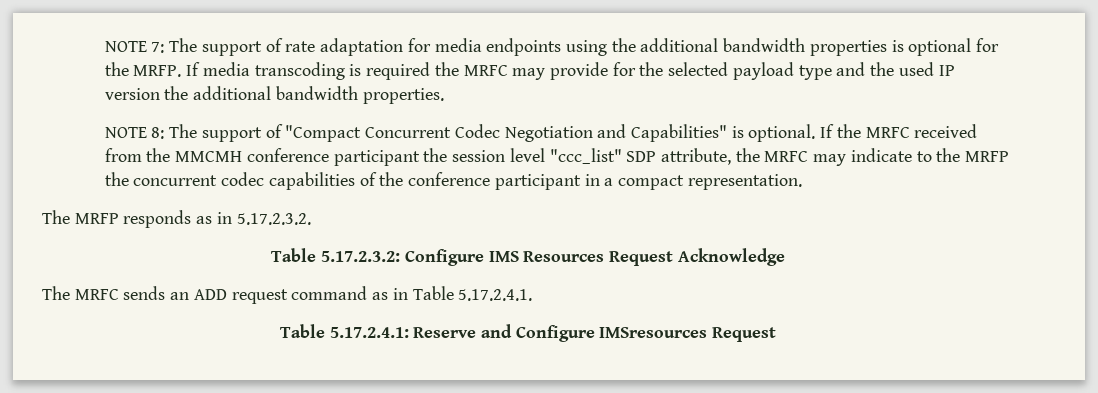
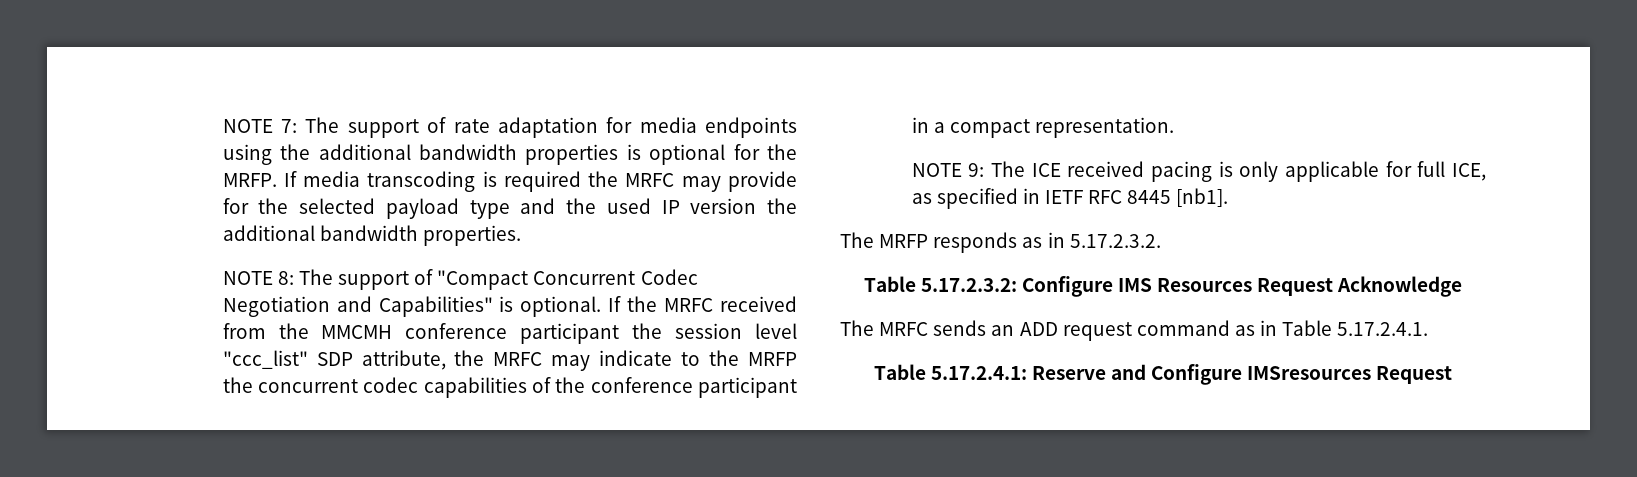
(802, 182) none -> [911,161,1486,182] [911,188,1229,209] // NOTE 9: The ICE received pacing is only applicable for full ICE, as specified in IETF RFC 8445 [nb1].

